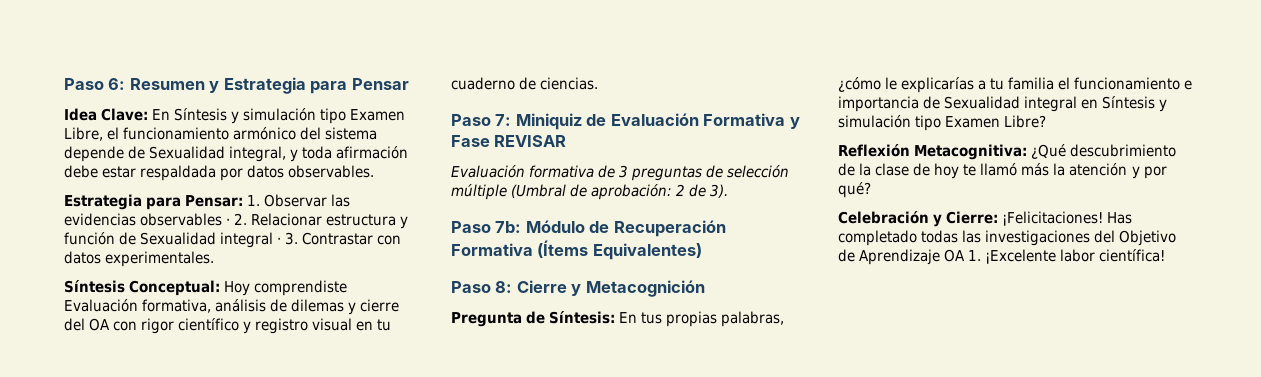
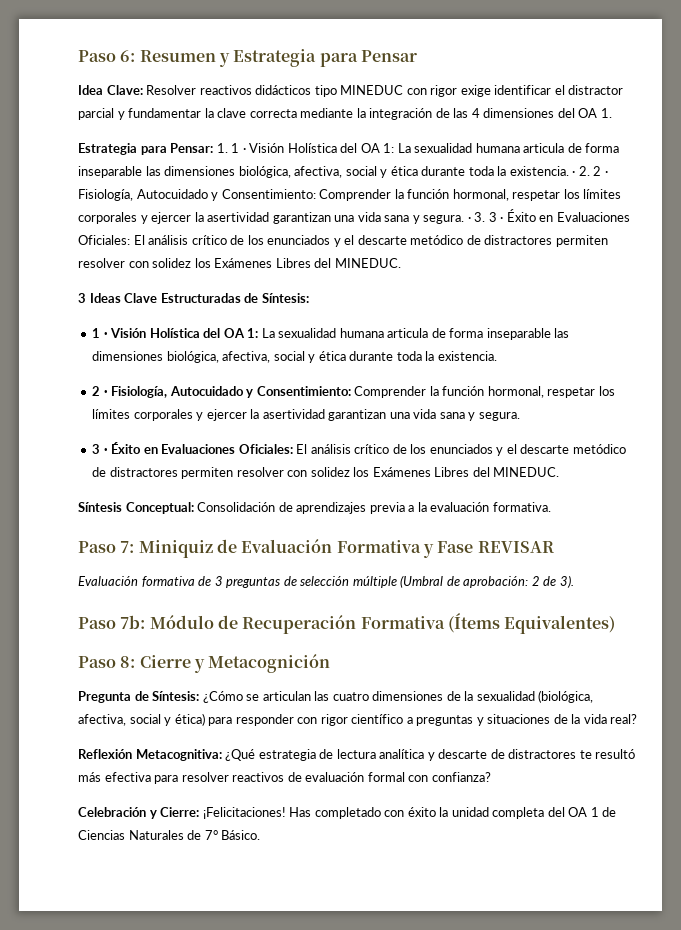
[152,108,406,124] [64,127,378,141] [64,146,409,162] [64,165,375,181] [64,194,351,210] [64,213,409,229] [64,232,402,248] [64,251,215,267] [64,280,348,296] [64,299,400,315] [64,318,392,334] [451,77,599,90] En Síntesis y simulación tipo Examen Libre, el funcionamiento armónico del sistema depende de Sexualidad integral, y toda afirmación debe estar respaldada por datos observables. // Estrategia para Pensar: 1. Observar las evidencias observables · 2. Relacionar estructura y función de Sexualidad integral · 3. Contrastar con datos experimentales. // Síntesis Conceptual: Hoy comprendiste Evaluación formativa, análisis de dilemas y cierre del OA con rigor científico y registro visual en tu cuaderno de ciencias. -> [146,85,624,97] [78,108,612,120] [78,143,620,155] [78,166,608,178] [78,189,622,201] [78,209,630,224] [78,235,608,247] [78,258,401,268] [78,293,309,303] [92,328,570,340] [92,351,497,363] [92,386,615,398] [92,409,520,421] [92,442,626,456] [92,467,560,479] [78,502,551,514] Resolver reactivos didácticos tipo MINEDUC con rigor exige identificar el distractor parcial y fundamentar la clave correcta mediante la integración de las 4 dimensiones del OA 1. // Estrategia para Pensar: 1. 1 · Visión Holística del OA 1: La sexualidad humana articula de forma inseparable las dimensiones biológica, afectiva, social y ética durante toda la existencia. · 2. 2 · Fisiología, Autocuidado y Consentimiento: Comprender la función hormonal, respetar los límites corporales y ejercer la asertividad garantizan una vida sana y segura. · 3. 3 · Éxito en Evaluaciones Oficiales: El análisis crítico de los enunciados y el descarte metódico de distractores permiten resolver con solidez los Exámenes Libres del MINEDUC. // 3 Ideas Clave Estructuradas de Síntesis: // 1 · Visión Holística del OA 1: La sexualidad humana articula de forma inseparable las dimensiones biológica, afectiva, social y ética durante toda la existencia. // 2 · Fisiología, Autocuidado y Consentimiento: Comprender la función hormonal, respetar los límites corporales y ejercer la asertividad garantizan una vida sana y segura. // 3 · Éxito en Evaluaciones Oficiales: El análisis crítico de los enunciados y el descarte metódico de distractores permiten resolver con solidez los Exámenes Libres del MINEDUC. // Síntesis Conceptual: Consolidación de aprendizajes previa a la evaluación formativa.
[619,311,785,327] [838,77,1193,93] [838,96,1168,112] [838,115,1047,131] [838,144,1177,160] [838,163,1167,179] [838,182,871,198] En tus propias palabras, ¿cómo le explicarías a tu familia el funcionamiento e importancia de Sexualidad integral en Síntesis y simulación tipo Examen Libre? // Reflexión Metacognitiva: ¿Qué descubrimiento de la clase de hoy te llamó más la atención y por qué? -> [202,690,594,703] [78,713,638,726] [78,749,636,761] [78,772,491,784] ¿Cómo se articulan las cuatro dimensiones de la sexualidad (biológica, afectiva, social y ética) para responder con rigor científico a preguntas y situaciones de la vida real? // Reflexión Metacognitiva: ¿Qué estrategia de lectura analítica y descarte de distractores te resultó más efectiva para resolver reactivos de evaluación formal con confianza?
[921,230,1177,246] [838,249,1166,265] todas las investigaciones del Objetivo de Aprendizaje OA 1. ¡Excelente labor científica! -> [384,807,617,819] [78,830,261,840] con éxito la unidad completa del OA 1 de Ciencias Naturales de 7° Básico.

